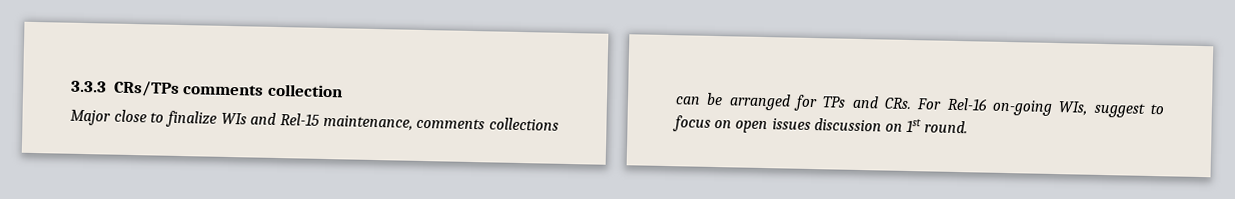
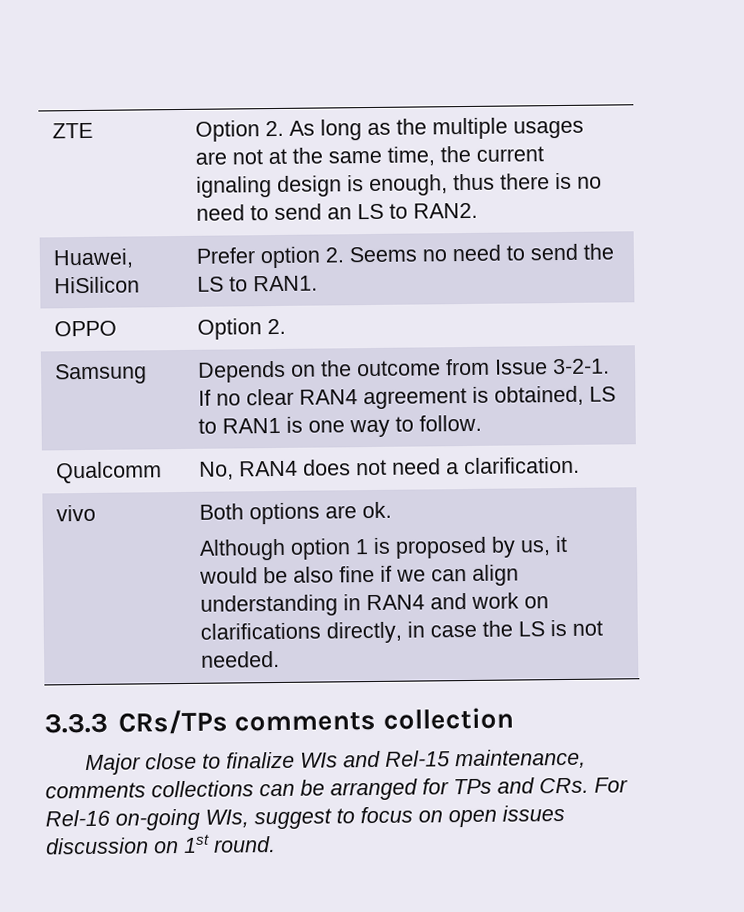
(71, 86) none -> [51,122,93,139] [194,117,584,142] [194,145,544,166] [195,172,602,198] [195,202,478,221] [52,248,134,269] [53,276,140,294] [195,243,614,269] [196,275,318,292] [53,320,117,337] [196,318,286,340] [54,363,147,385] [197,358,610,383] [197,385,616,410] [197,414,482,438] [55,461,162,484] [198,456,580,480] [55,504,96,522] [198,501,392,525] [198,535,568,561] [198,564,519,586] [199,592,549,617] [199,619,603,644] [200,650,280,668] ZTE | Option 2. As long as the multiple usages are not at the same time, the current ignaling design is enough, thus there is no need to send an LS to RAN2. // Huawei, HiSilicon | Prefer option 2. Seems no need to send the LS to RAN1. // OPPO | Option 2. // Samsung | Depends on the outcome from Issue 3-2-1. If no clear RAN4 agreement is obtained, LS to RAN1 is one way to follow. // Qualcomm | No, RAN4 does not need a clarification. // vivo | Both options are ok. // Although option 1 is proposed by us, it would be also fine if we can align understanding in RAN4 and work on clarifications directly, in case the LS is not needed. //

